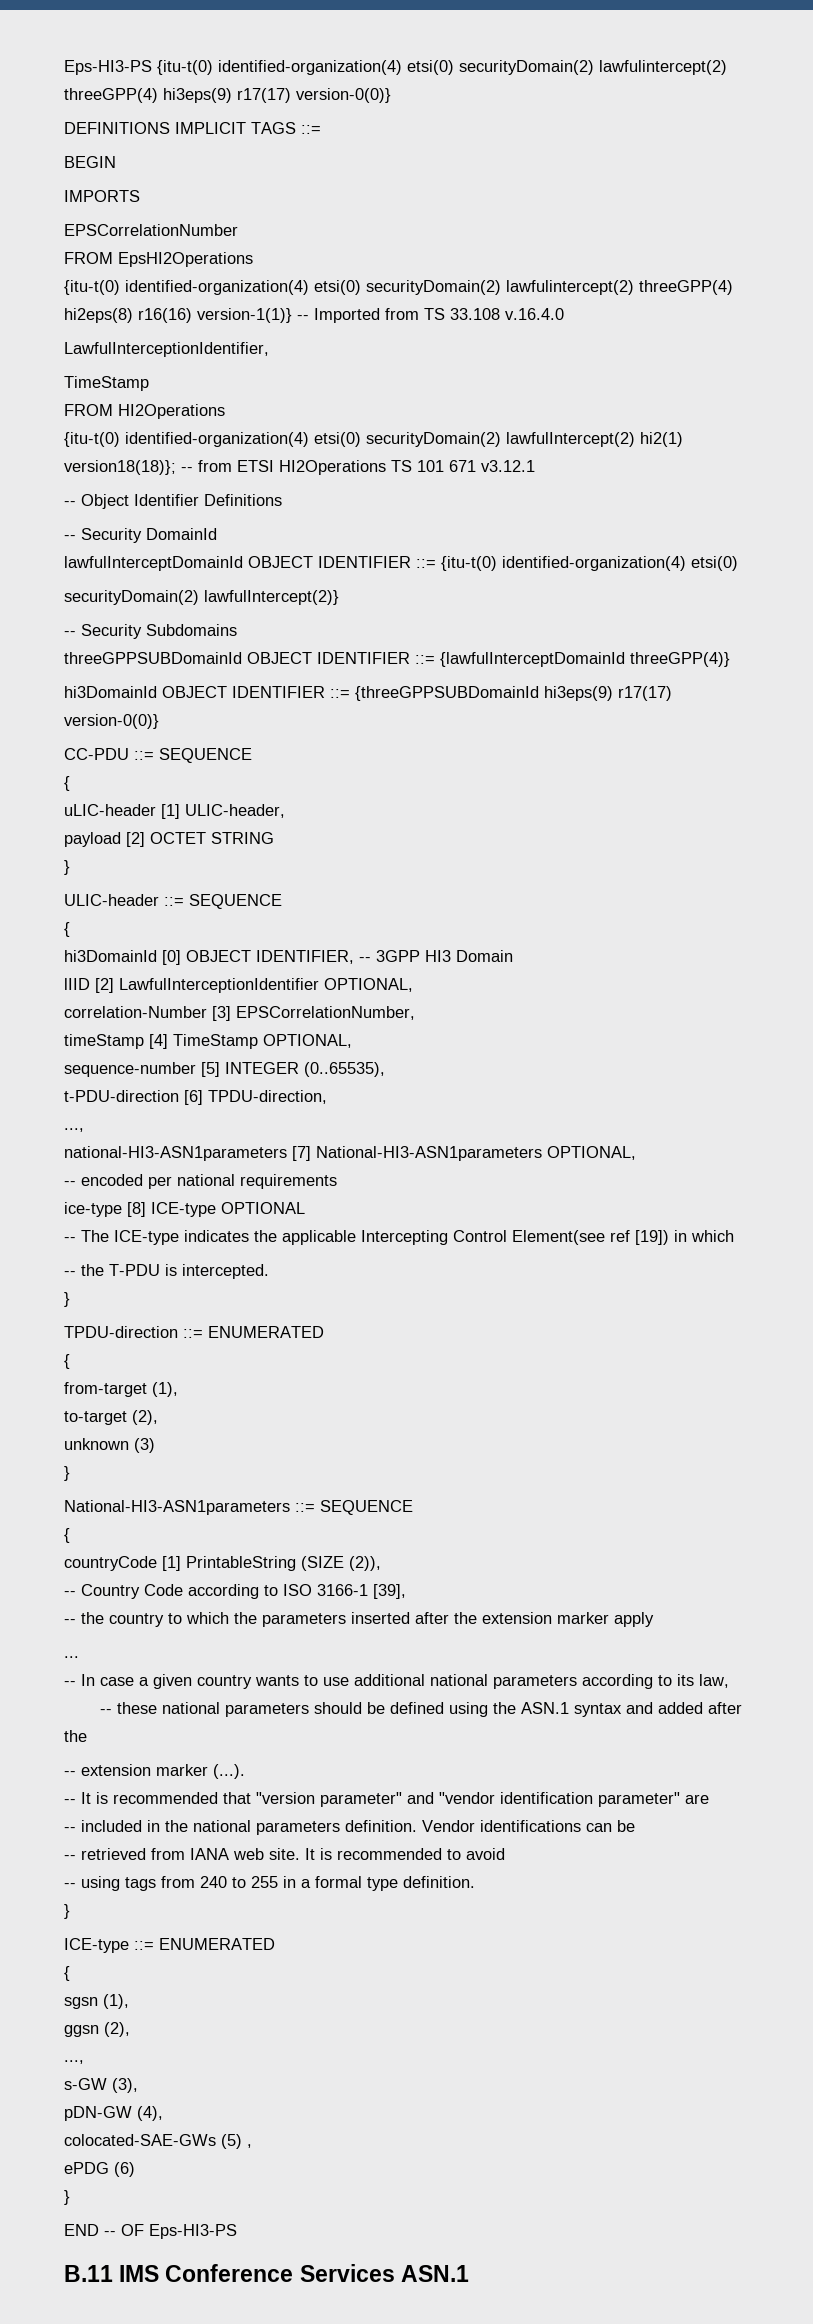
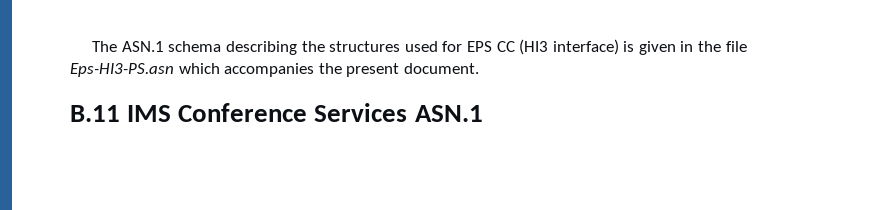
[64,60,727,75] [64,88,391,103] [64,122,321,134] [64,156,116,168] [64,190,140,202] [64,224,238,236] [64,252,253,267] [64,280,733,295] [64,308,564,323] [64,342,269,357] [64,376,149,391] [64,404,225,419] [64,432,683,447] [64,460,535,475] [64,494,282,509] [64,528,217,543] [64,556,738,571] [64,590,339,605] [64,624,237,639] [64,652,730,667] [64,686,672,701] [64,714,159,729] [64,748,252,763] [64,776,70,791] [64,804,285,819] [64,832,274,847] [64,860,70,875] [64,894,282,909] [64,922,70,937] [64,950,513,965] [64,978,413,993] [64,1006,415,1021] [64,1034,352,1049] [64,1062,385,1077] [64,1090,327,1105] [64,1128,84,1132] [64,1146,636,1161] [64,1174,337,1189] [64,1202,305,1217] [64,1230,734,1245] [64,1264,269,1279] [64,1292,70,1307] [64,1326,324,1338] [64,1354,70,1369] [64,1382,178,1397] [64,1410,158,1425] [64,1438,155,1453] [64,1466,70,1481] [64,1500,413,1515] [64,1528,70,1543] [64,1556,381,1571] [64,1584,406,1599] [64,1612,654,1627] [64,1656,79,1658] [64,1674,729,1689] [99,1702,742,1717] [64,1730,87,1742] [64,1764,245,1779] [64,1792,709,1807] [64,1820,635,1835] [64,1848,505,1860] [64,1876,475,1891] [64,1904,70,1919] [64,1938,275,1953] [64,1966,70,1981] [64,1994,129,2009] [64,2022,130,2037] [64,2060,84,2064] [64,2078,138,2093] [64,2106,163,2121] [64,2134,252,2149] [64,2162,135,2177] [64,2190,70,2205] [64,2224,237,2239] Eps-HI3-PS {itu-t(0) identified-organization(4) etsi(0) securityDomain(2) lawfulintercept(2) threeGPP(4) hi3eps(9) r17(17) version-0(0)} // DEFINITIONS IMPLICIT TAGS ::= // BEGIN // IMPORTS // EPSCorrelationNumber // FROM EpsHI2Operations // {itu-t(0) identified-organization(4) etsi(0) securityDomain(2) lawfulintercept(2) threeGPP(4) hi2eps(8) r16(16) version-1(1)} -- Imported from TS 33.108 v.16.4.0 // LawfulInterceptionIdentifier, // TimeStamp // FROM HI2Operations // {itu-t(0) identified-organization(4) etsi(0) securityDomain(2) lawfulIntercept(2) hi2(1) version18(18)}; -- from ETSI HI2Operations TS 101 671 v3.12.1 // -- Object Identifier Definitions // -- Security DomainId // lawfulInterceptDomainId OBJECT IDENTIFIER ::= {itu-t(0) identified-organization(4) etsi(0) // securityDomain(2) lawfulIntercept(2)} // -- Security Subdomains // threeGPPSUBDomainId OBJECT IDENTIFIER ::= {lawfulInterceptDomainId threeGPP(4)} // hi3DomainId OBJECT IDENTIFIER ::= {threeGPPSUBDomainId hi3eps(9) r17(17) version-0(0)} // CC-PDU ::= SEQUENCE // { // uLIC-header [1] ULIC-header, // payload [2] OCTET STRING // } // ULIC-header ::= SEQUENCE // { // hi3DomainId [0] OBJECT IDENTIFIER, -- 3GPP HI3 Domain // lIID [2] LawfulInterceptionIdentifier OPTIONAL, // correlation-Number [3] EPSCorrelationNumber, // timeStamp [4] TimeStamp OPTIONAL, // sequence-number [5] INTEGER (0..65535), // t-PDU-direction [6] TPDU-direction, // ..., // national-HI3-ASN1parameters [7] National-HI3-ASN1parameters OPTIONAL, // -- encoded per national requirements // ice-type [8] ICE-type OPTIONAL // -- The ICE-type indicates the applicable Intercepting Control Element(see ref [19]) in which // -- the T-PDU is intercepted. // } // TPDU-direction ::= ENUMERATED // { // from-target (1), // to-target (2), // unknown (3) // } // National-HI3-ASN1parameters ::= SEQUENCE // { // countryCode [1] PrintableString (SIZE (2)), // -- Country Code according to ISO 3166-1 [39], // -- the country to which the parameters inserted after the extension marker apply // ... // -- In case a given country wants to use additional national parameters according to its law, // -- these national parameters should be defined using the ASN.1 syntax and added after the // -- extension marker (...). // -- It is recommended that "version parameter" and "vendor identification parameter" are // -- included in the national parameters definition. Vendor identifications can be // -- retrieved from IANA web site. It is recommended to avoid // -- using tags from 240 to 255 in a formal type definition. // } // ICE-type ::= ENUMERATED // { // sgsn (1), // ggsn (2), // ..., // s-GW (3), // pDN-GW (4), // colocated-SAE-GWs (5) , // ePDG (6) // } // END -- OF Eps-HI3-PS -> [92,39,747,55] [70,63,479,77] The ASN.1 schema describing the structures used for EPS CC (HI3 interface) is given in the file Eps-HI3-PS.asn which accompanies the present document.

